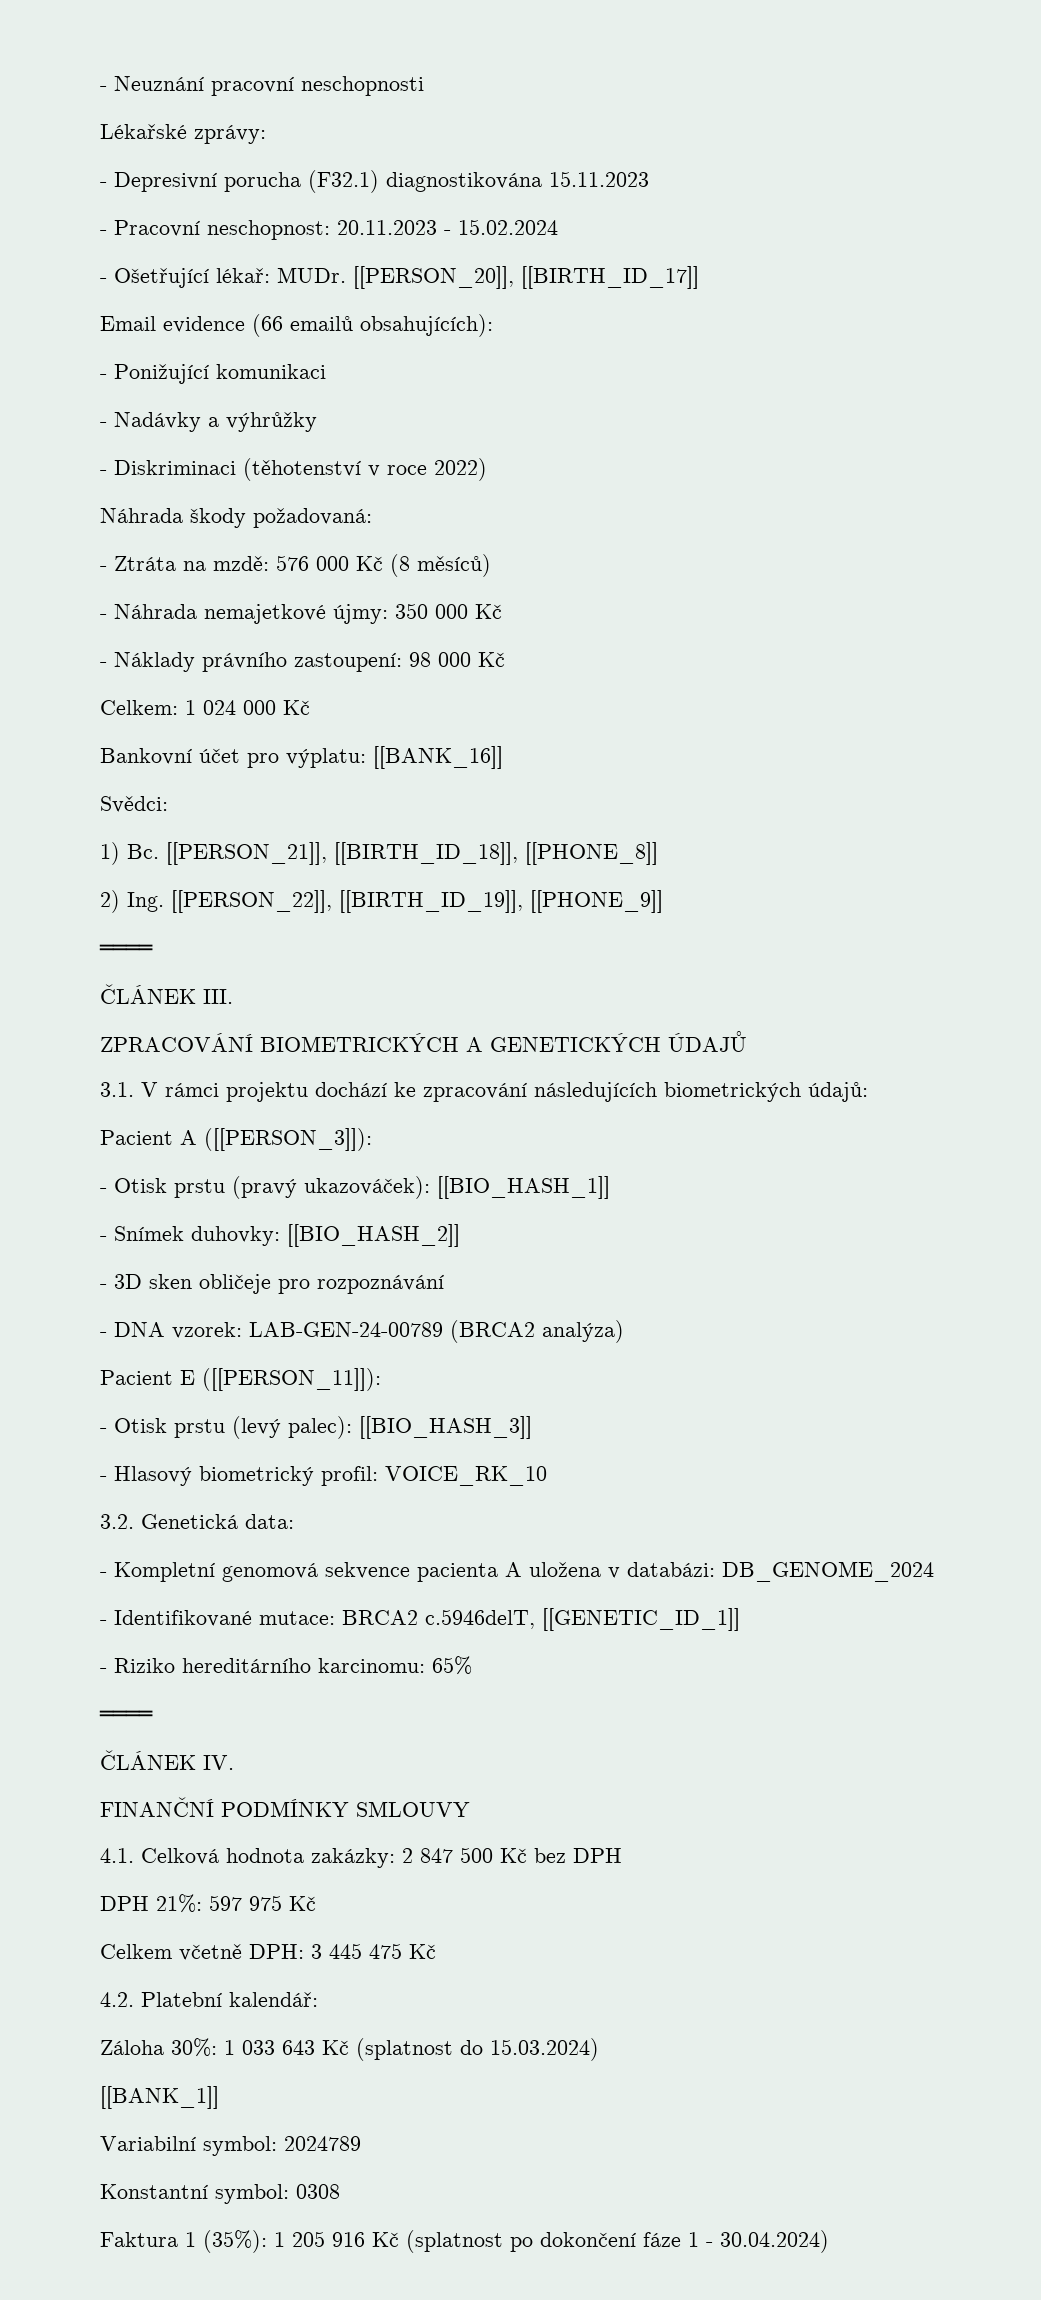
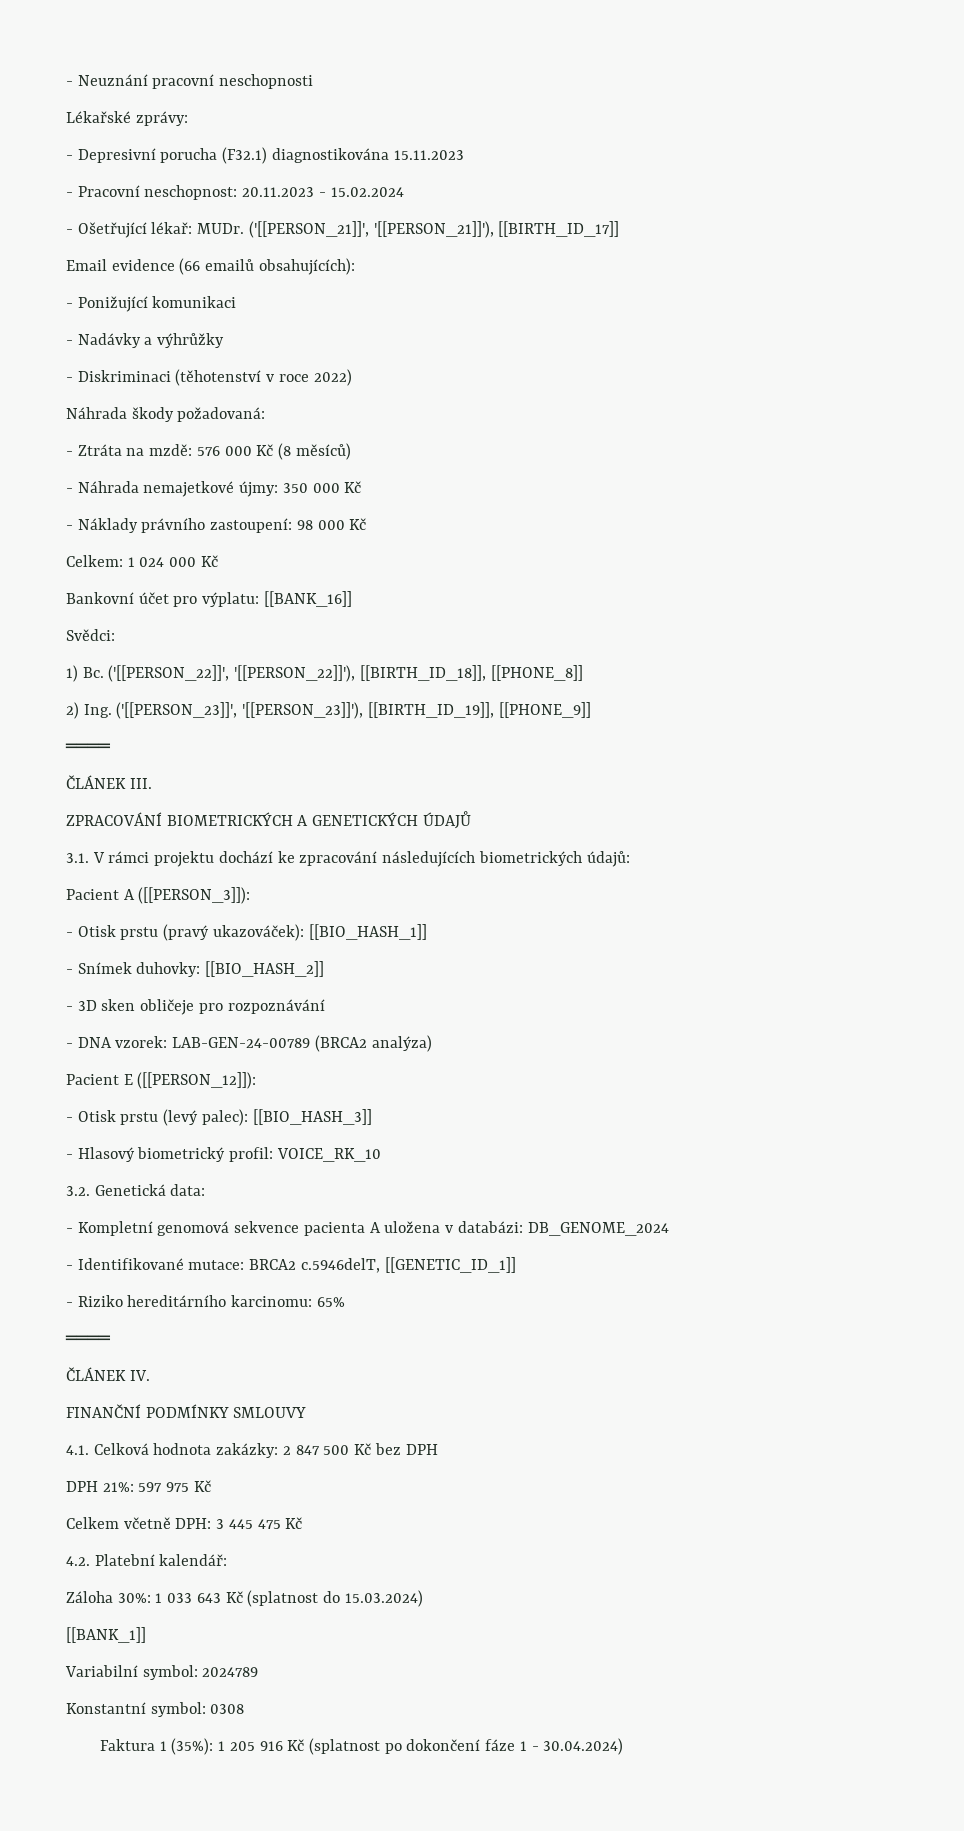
[353,266,514,289] [[PERSON_20]], -> [248,221,494,238] ('[[PERSON_21]]', '[[PERSON_21]]'),
[166,842,327,865] [[PERSON_21]], -> [108,665,356,682] ('[[PERSON_22]]', '[[PERSON_22]]'),
[171,890,332,913] [[PERSON_22]], -> [116,702,364,719] ('[[PERSON_23]]', '[[PERSON_23]]'),
[202,1368,381,1391] ([[PERSON_11]]): -> [137,1072,257,1089] ([[PERSON_12]]):

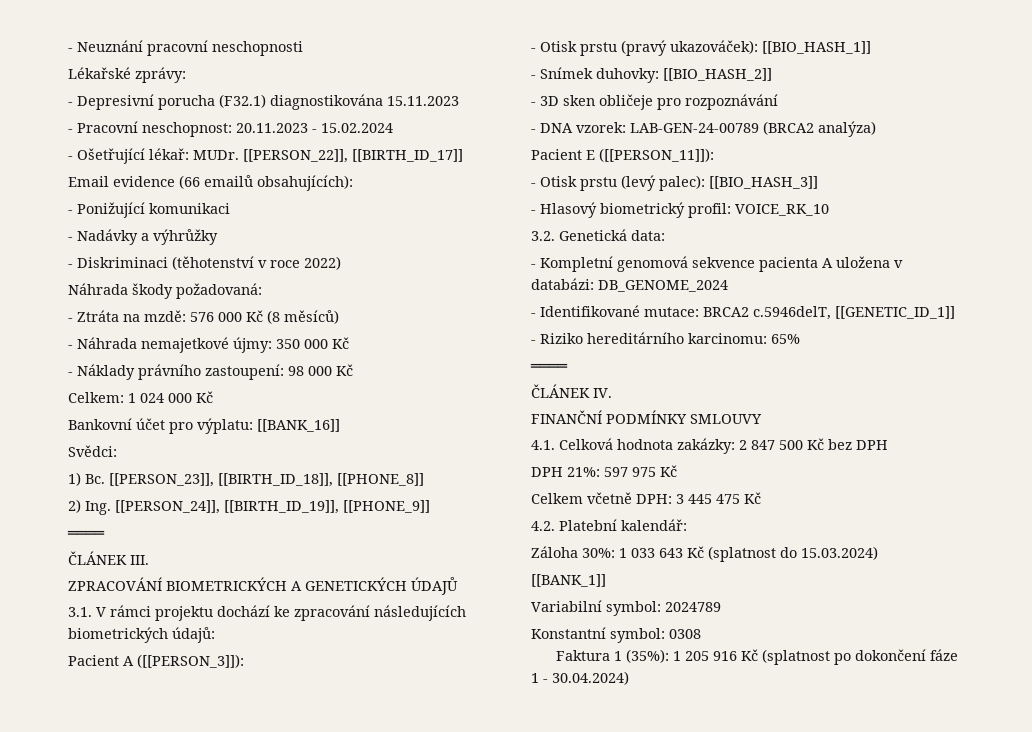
[248,221,494,238] ('[[PERSON_21]]', '[[PERSON_21]]'), -> [243,149,348,163] [[PERSON_22]],
[108,665,356,682] ('[[PERSON_22]]', '[[PERSON_22]]'), -> [109,473,214,487] [[PERSON_23]],
[116,702,364,719] ('[[PERSON_23]]', '[[PERSON_23]]'), -> [115,500,220,514] [[PERSON_24]],
[137,1072,257,1089] ([[PERSON_12]]): -> [599,148,714,162] ([[PERSON_11]]):

